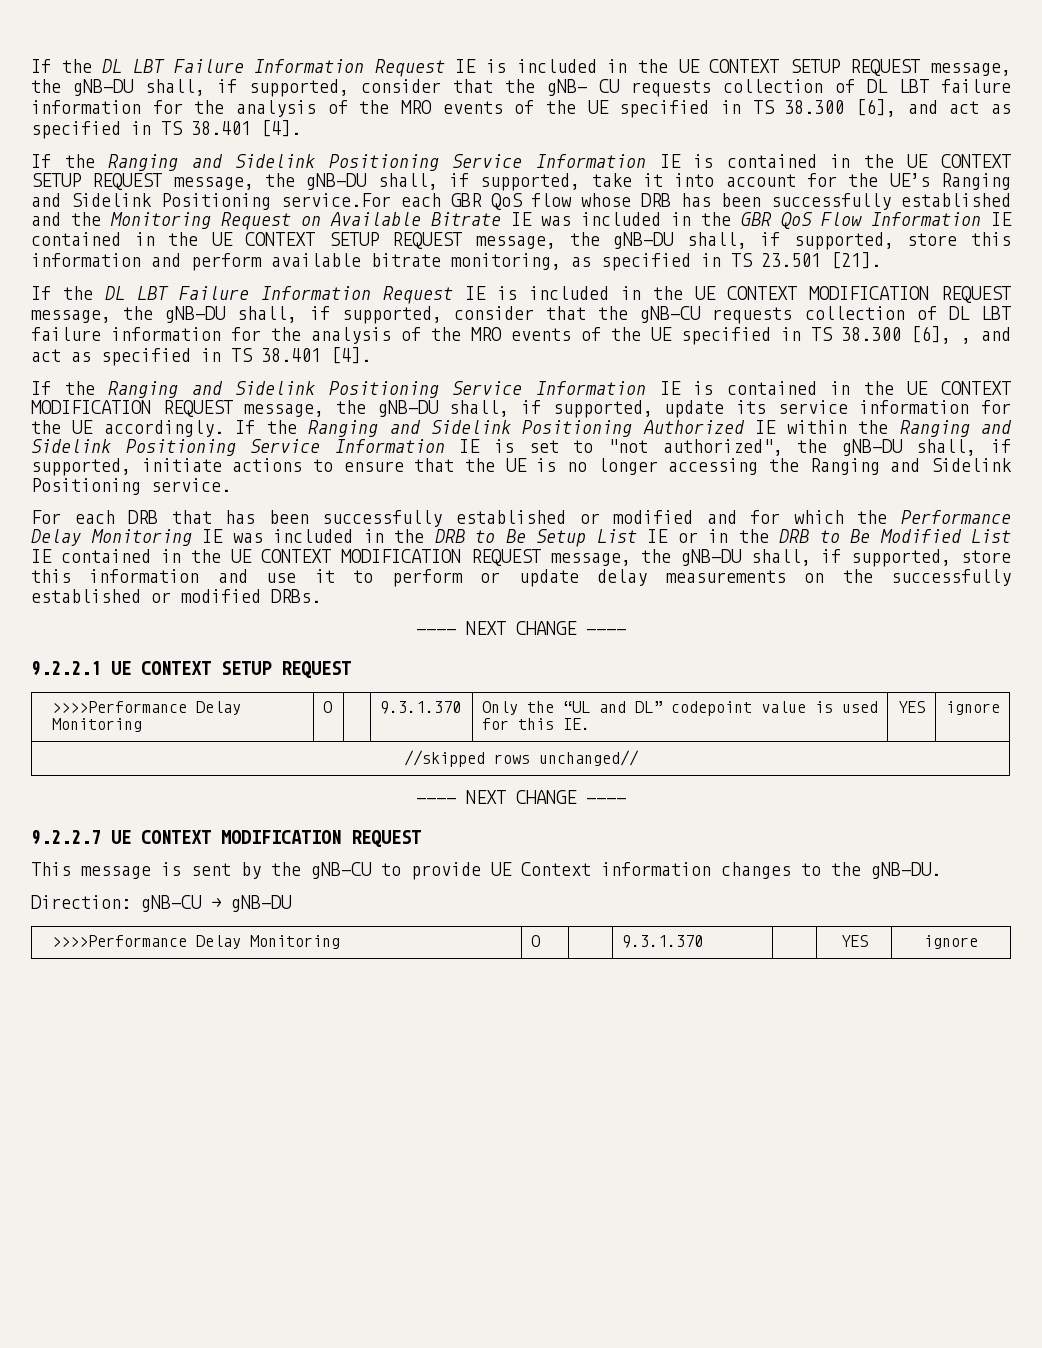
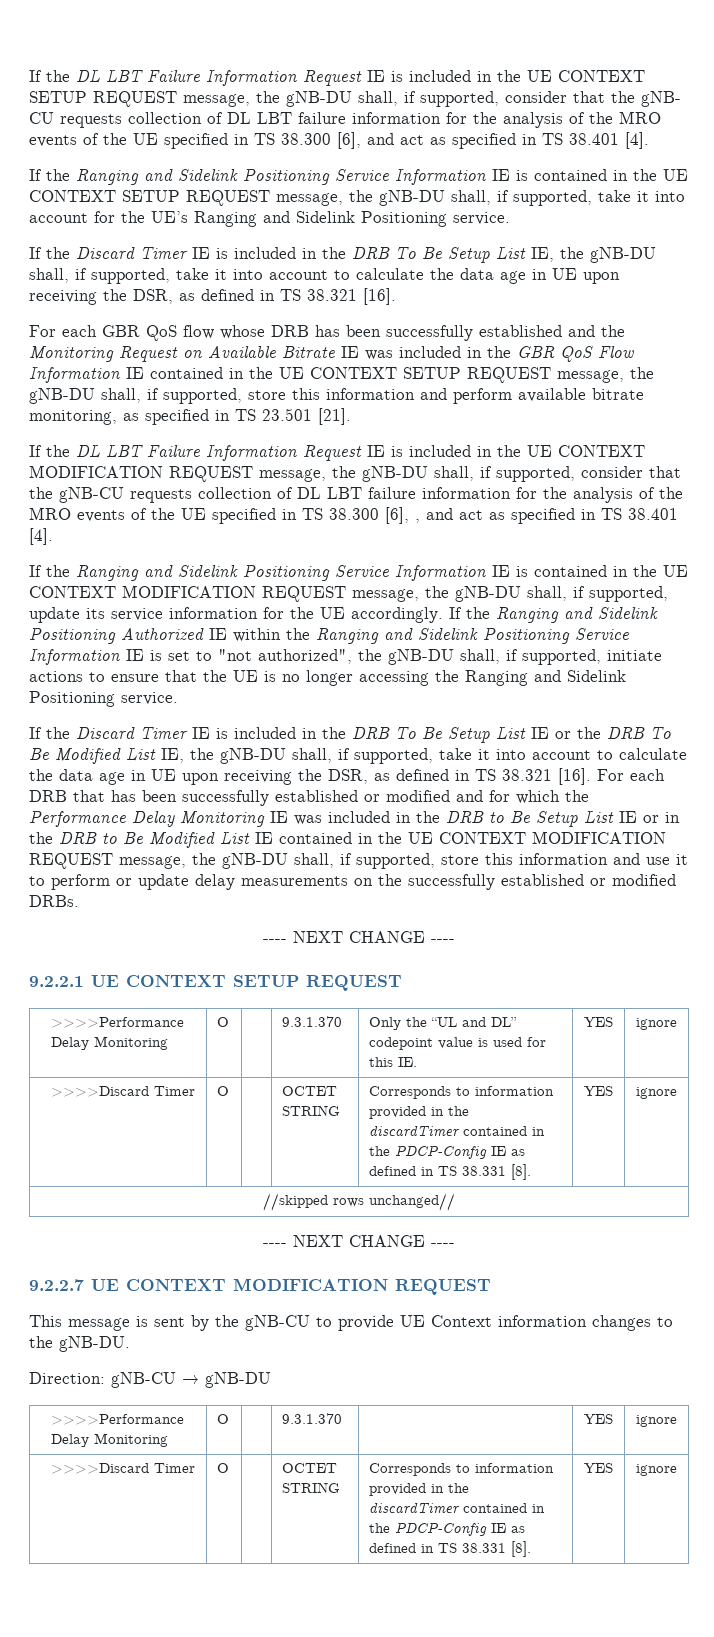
[281,193,391,207] service.For -> [453,212,510,225] [29,247,656,263] [29,268,620,284] [29,288,396,305] [29,325,56,337] service. // If the Discard Timer IE is included in the DRB To Be Setup List IE, the gNB-DU shall, if supported, take it into account to calculate the data age in UE upon receiving the DSR, as defined in TS 38.321 [16]. // For
(231, 485) none -> [29,727,671,743] [29,748,687,764] [29,768,591,785] If the Discard Timer IE is included in the DRB To Be Setup List IE or the DRB To Be Modified List IE, the gNB-DU shall, if supported, take it into account to calculate the data age in UE upon receiving the DSR, as defined in TS 38.321 [16].
(1000, 708) none -> [51,1086,196,1097] [216,1086,229,1096] [281,1086,337,1096] [281,1105,340,1116] [368,1086,554,1099] [368,1106,469,1119] [368,1125,545,1137] [368,1145,525,1159] [368,1164,531,1180] [584,1086,613,1096] [636,1087,677,1099] // >>>>Discard Timer | O | | OCTET STRING | Corresponds to information provided in the discardTimer contained in the PDCP-Config IE as defined in TS 38.331 [8]. | YES | ignore
(978, 942) none -> [51,1463,196,1474] [216,1463,229,1473] [281,1463,337,1473] [281,1482,340,1493] [368,1463,554,1476] [368,1483,469,1496] [368,1502,545,1514] [368,1522,525,1536] [368,1541,531,1557] [584,1463,613,1473] [636,1464,677,1476] // >>>>Discard Timer | O | | OCTET STRING | Corresponds to information provided in the discardTimer contained in the PDCP-Config IE as defined in TS 38.331 [8]. | YES | ignore

